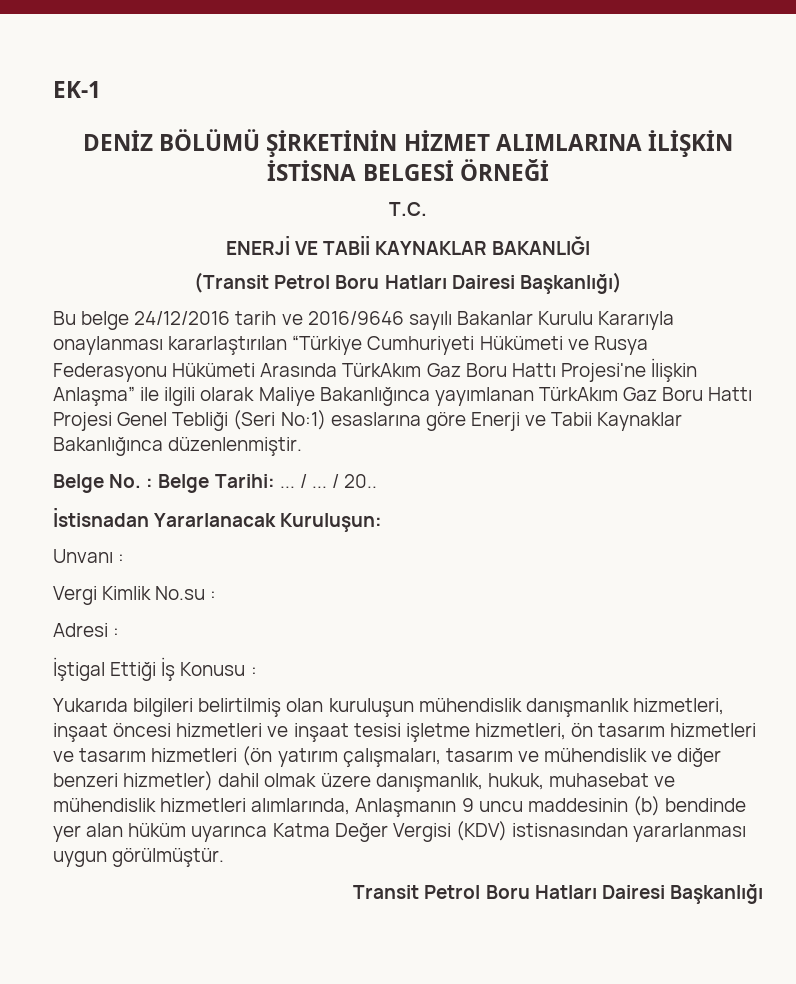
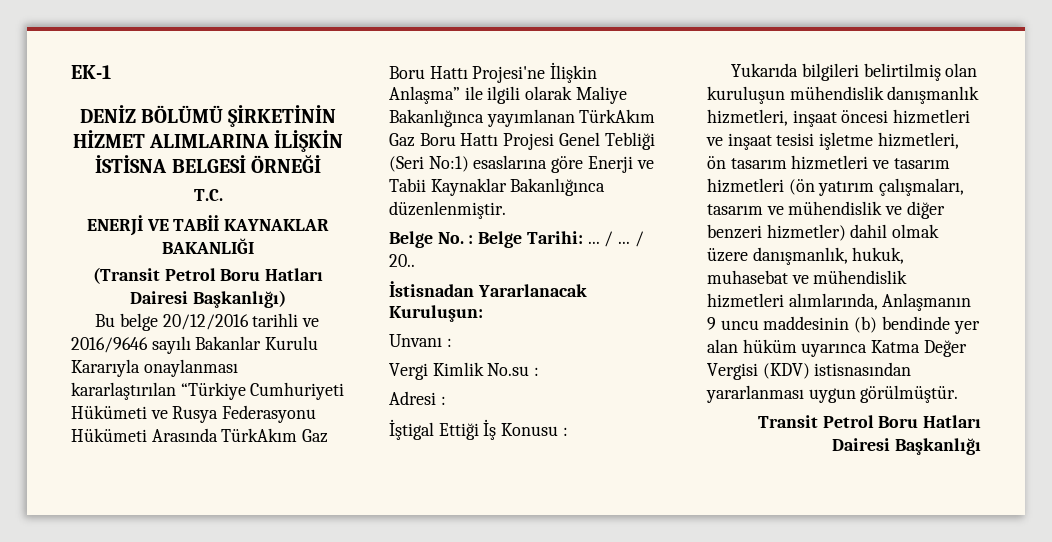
[134,311,277,325] 24/12/2016 tarih -> [162,313,299,330] 20/12/2016 tarihli

